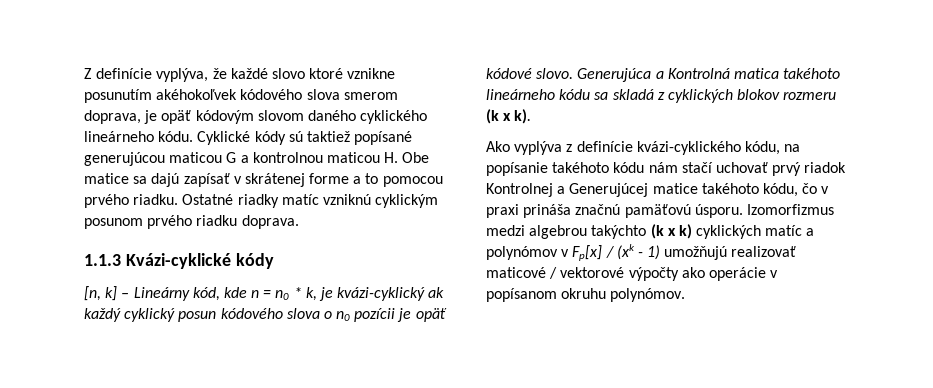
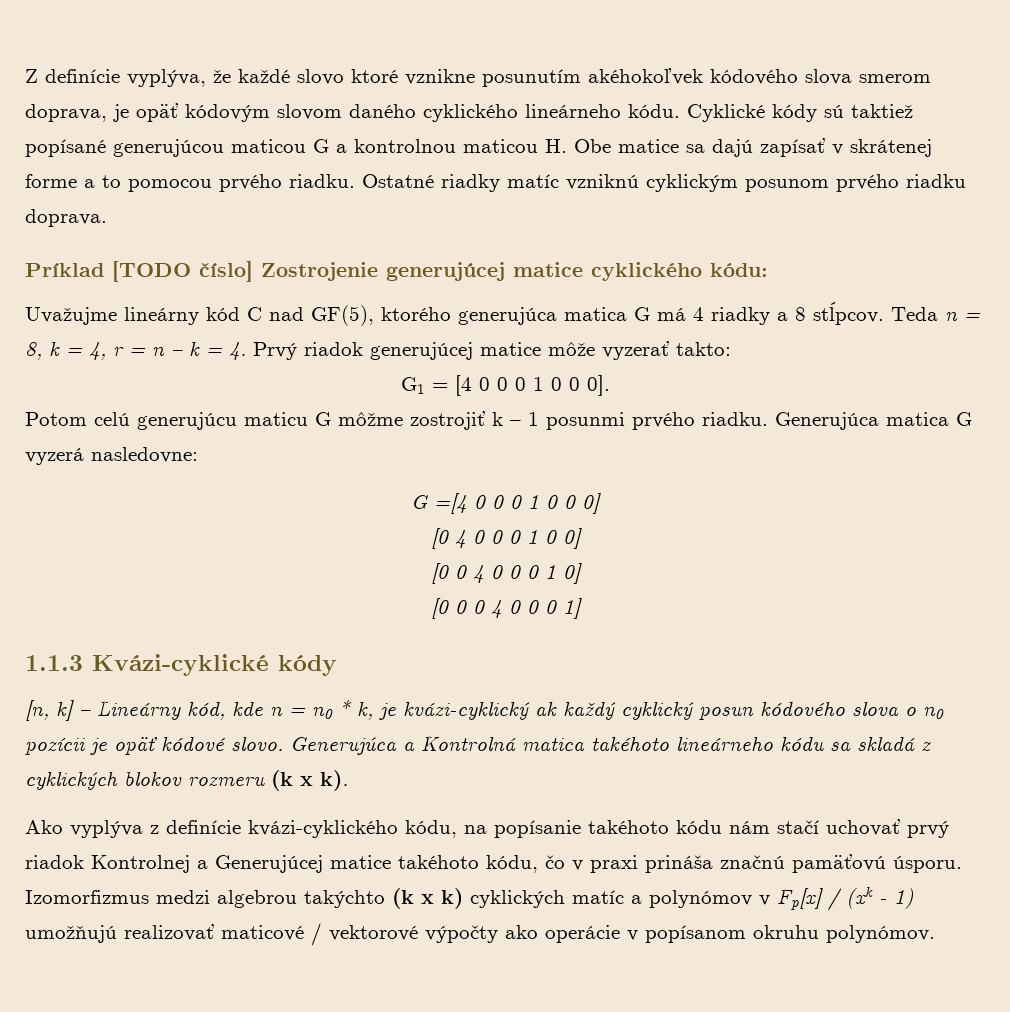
(299, 222) none -> [25,261,768,282] [25,301,981,326] [25,341,731,360] [400,375,610,396] [25,411,972,430] [25,447,198,465] [411,493,601,515] [430,528,582,550] [430,563,582,585] [430,598,582,620] // Príklad [TODO číslo] Zostrojenie generujúcej matice cyklického kódu: // Uvažujme lineárny kód C nad GF(5), ktorého generujúca matica G má 4 riadky a 8 stĺpcov. Teda n = 8, k = 4, r = n – k = 4. Prvý riadok generujúcej matice môže vyzerať takto: // G1 = [4 0 0 0 1 0 0 0]. // Potom celú generujúcu maticu G môžme zostrojiť k – 1 posunmi prvého riadku. Generujúca matica G vyzerá nasledovne: // G =[4 0 0 0 1 0 0 0] // [0 4 0 0 0 1 0 0] // [0 0 4 0 0 0 1 0] // [0 0 0 4 0 0 0 1]

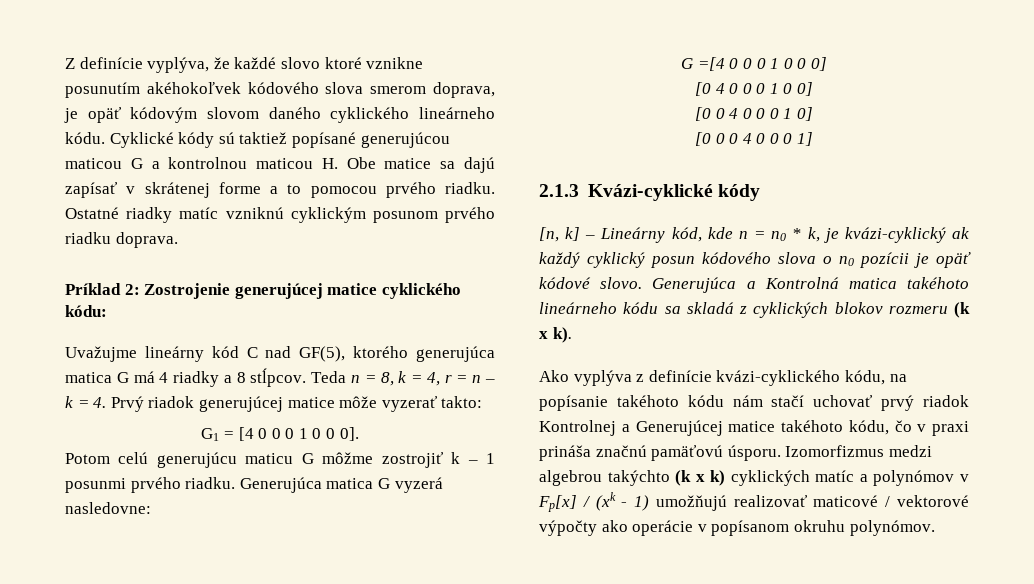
[112,261,253,282] [TODO číslo] -> [124,284,140,295] 2:
[25,655,83,671] 1.1.3 -> [539,184,579,197] 2.1.3

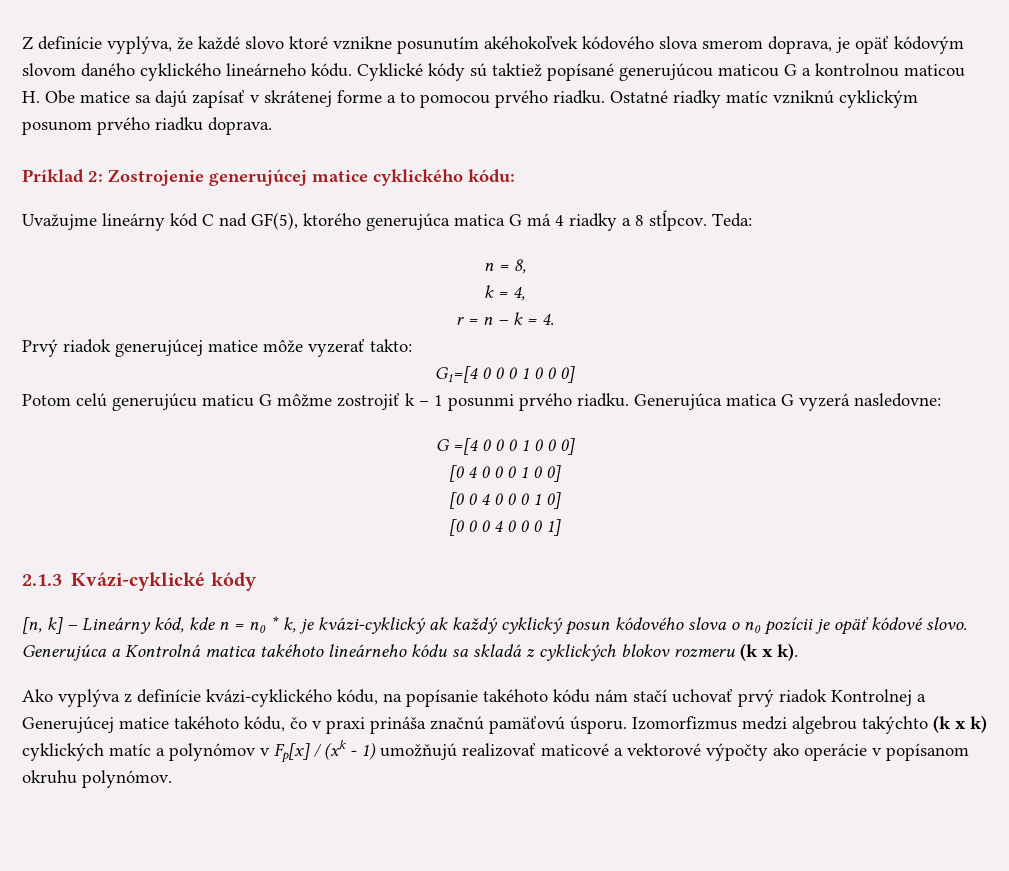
[311,371,347,383] Teda -> [712,213,752,227] Teda: //
(394, 379) none -> (526, 266) //
(440, 379) none -> (525, 293) //
(107, 402) none -> (554, 319) //
[201,427,359,441] G1 = [4 0 0 0 1 0 0 0]. -> [435,366,575,383] G1=[4 0 0 0 1 0 0 0]
[885,496,891,507] / -> [614,748,623,756] a

